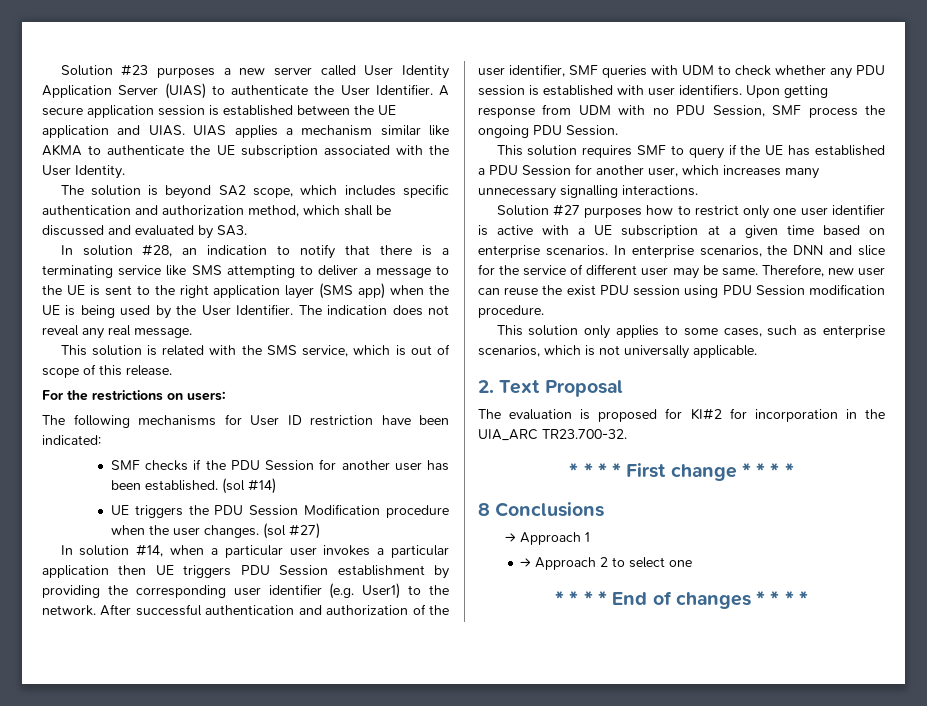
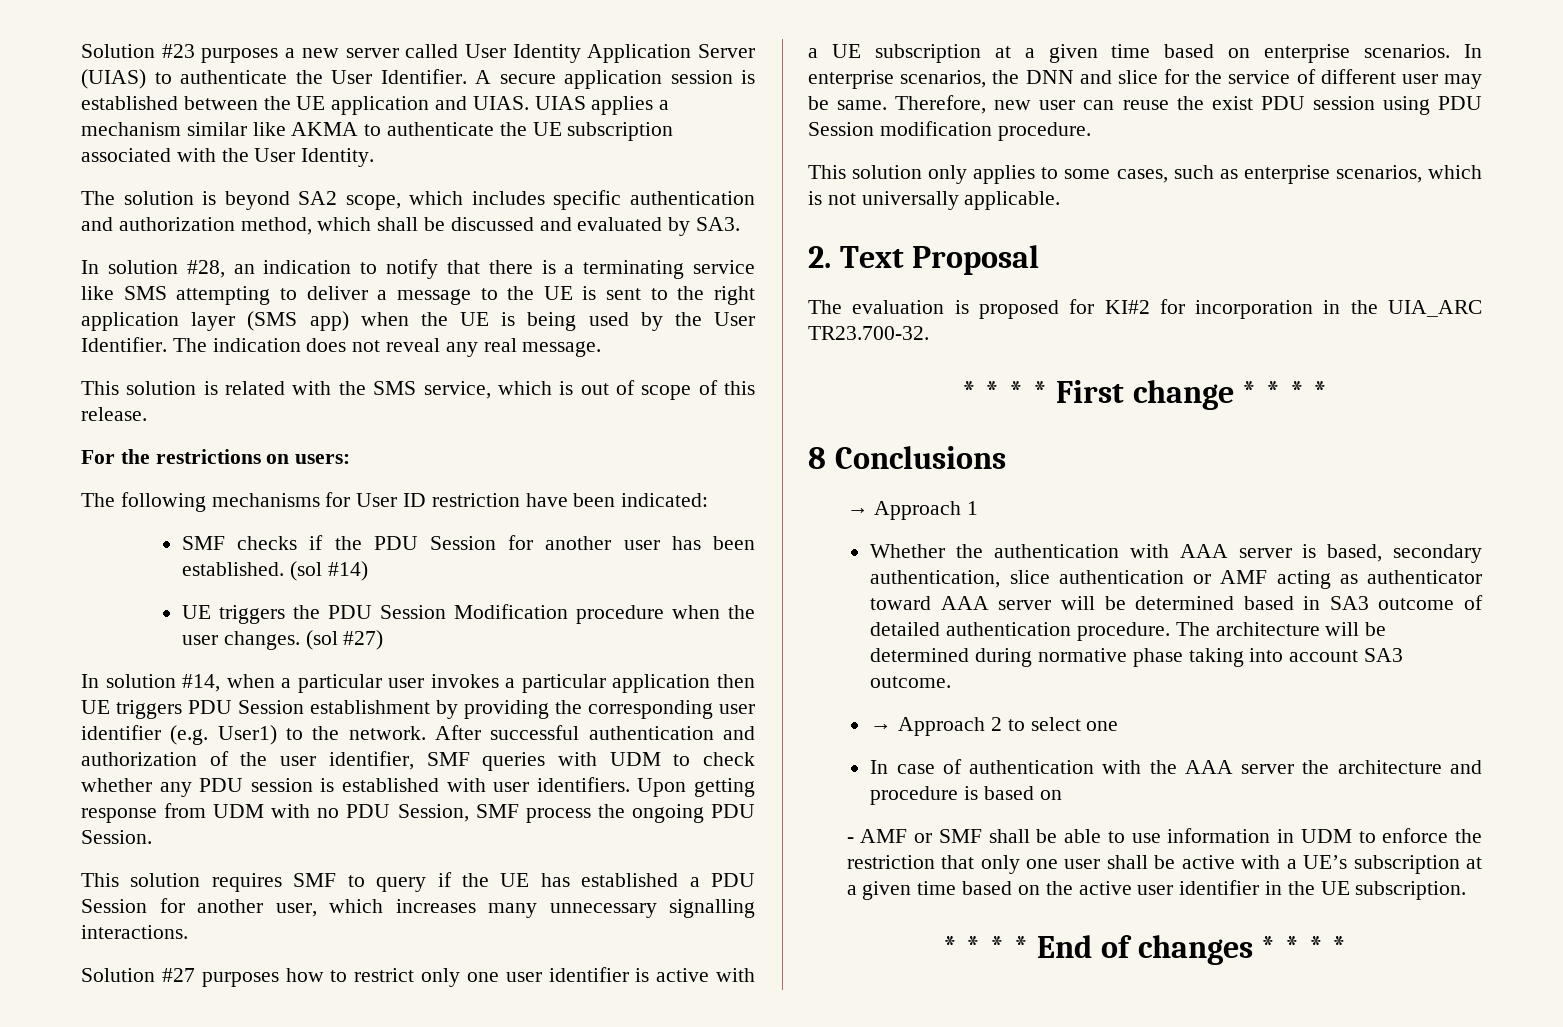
(590, 537) none -> [870,544,1482,563] [870,570,1482,589] [870,595,1483,610] [870,622,1387,641] [870,648,1403,667] [870,676,952,688] // Whether the authentication with AAA server is based, secondary authentication, slice authentication or AMF acting as authenticator toward AAA server will be determined based in SA3 outcome of detailed authentication procedure. The architecture will be determined during normative phase taking into account SA3 outcome.
(693, 563) none -> [870,759,1482,774] [870,786,1062,805] [846,828,1482,843] [846,855,1482,874] [846,880,1467,900] // In case of authentication with the AAA server the architecture and procedure is based on // - AMF or SMF shall be able to use information in UDM to enforce the restriction that only one user shall be active with a UE’s subscription at a given time based on the active user identifier in the UE subscription.

